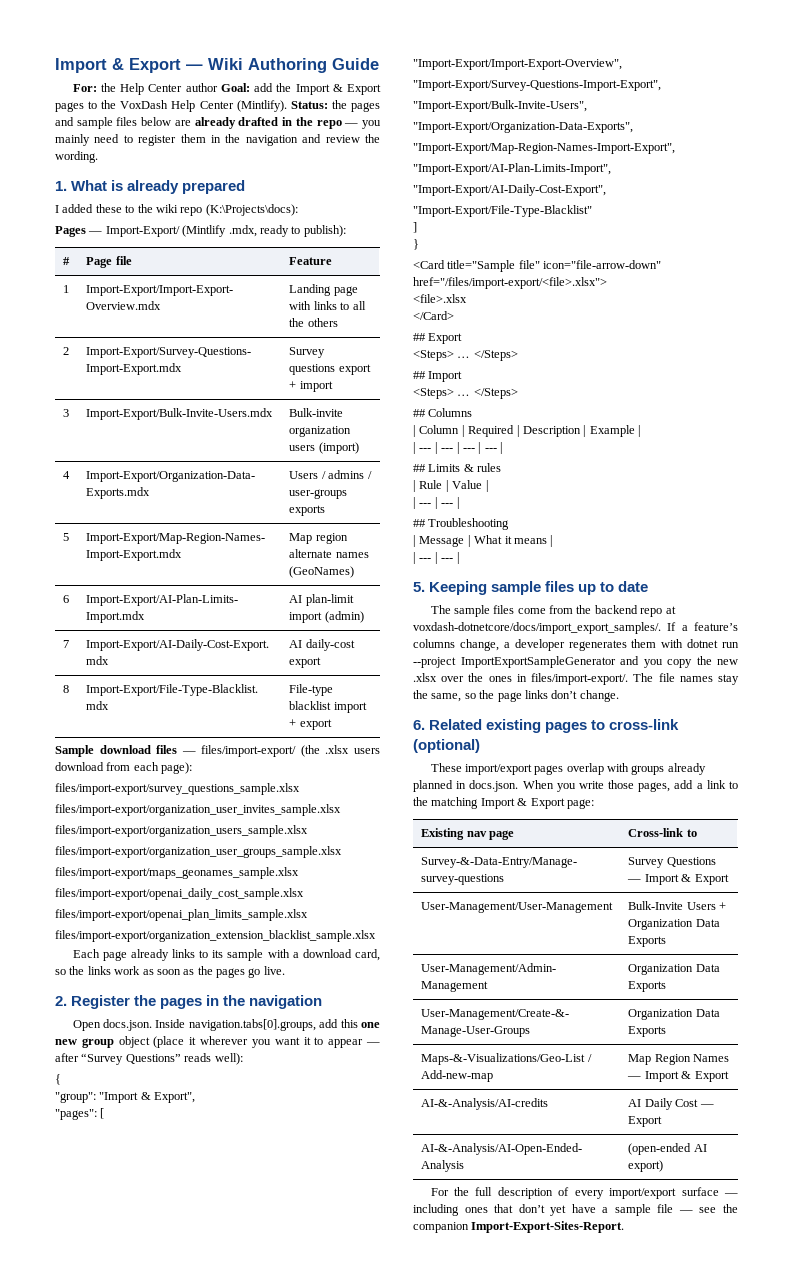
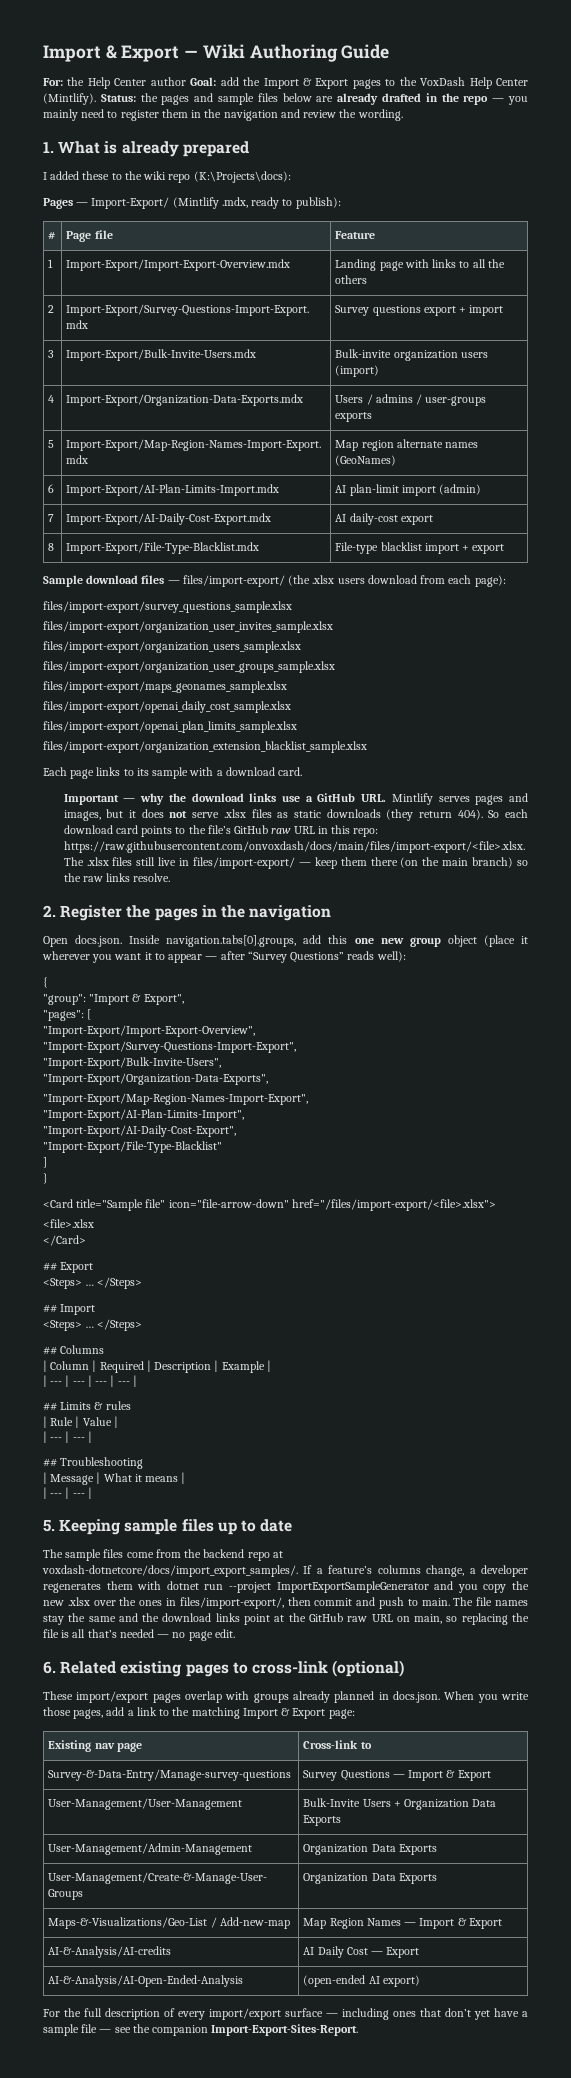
[130,949,169,961] already -> (95, 774) none
[355,949,381,961] [55,966,285,978] card, so the links work as soon as the pages go live. -> [278,767,303,776] [63,793,528,805] [63,809,528,821] [63,825,379,837] [63,841,525,853] [63,857,529,869] [63,873,171,882] card. // Important — why the download links use a GitHub URL. Mintlify serves pages and images, but it does not serve .xlsx files as static downloads (they return 404). So each download card points to the file’s GitHub raw URL in this repo: https://raw.githubusercontent.com/onvoxdash/docs/main/files/import-export/<file>.xlsx. The .xlsx files still live in files/import-export/ — keep them there (on the main branch) so the raw links resolve.
[531,673,629,685] files/import-export/. -> [179,1597,450,1609] files/import-export/, then commit and push to main.
[431,690,619,702] same, so the page links don’t change. -> [88,1613,530,1625] [43,1629,235,1641] same and the download links point at the GitHub raw URL on main, so replacing the file is all that’s needed — no page edit.

